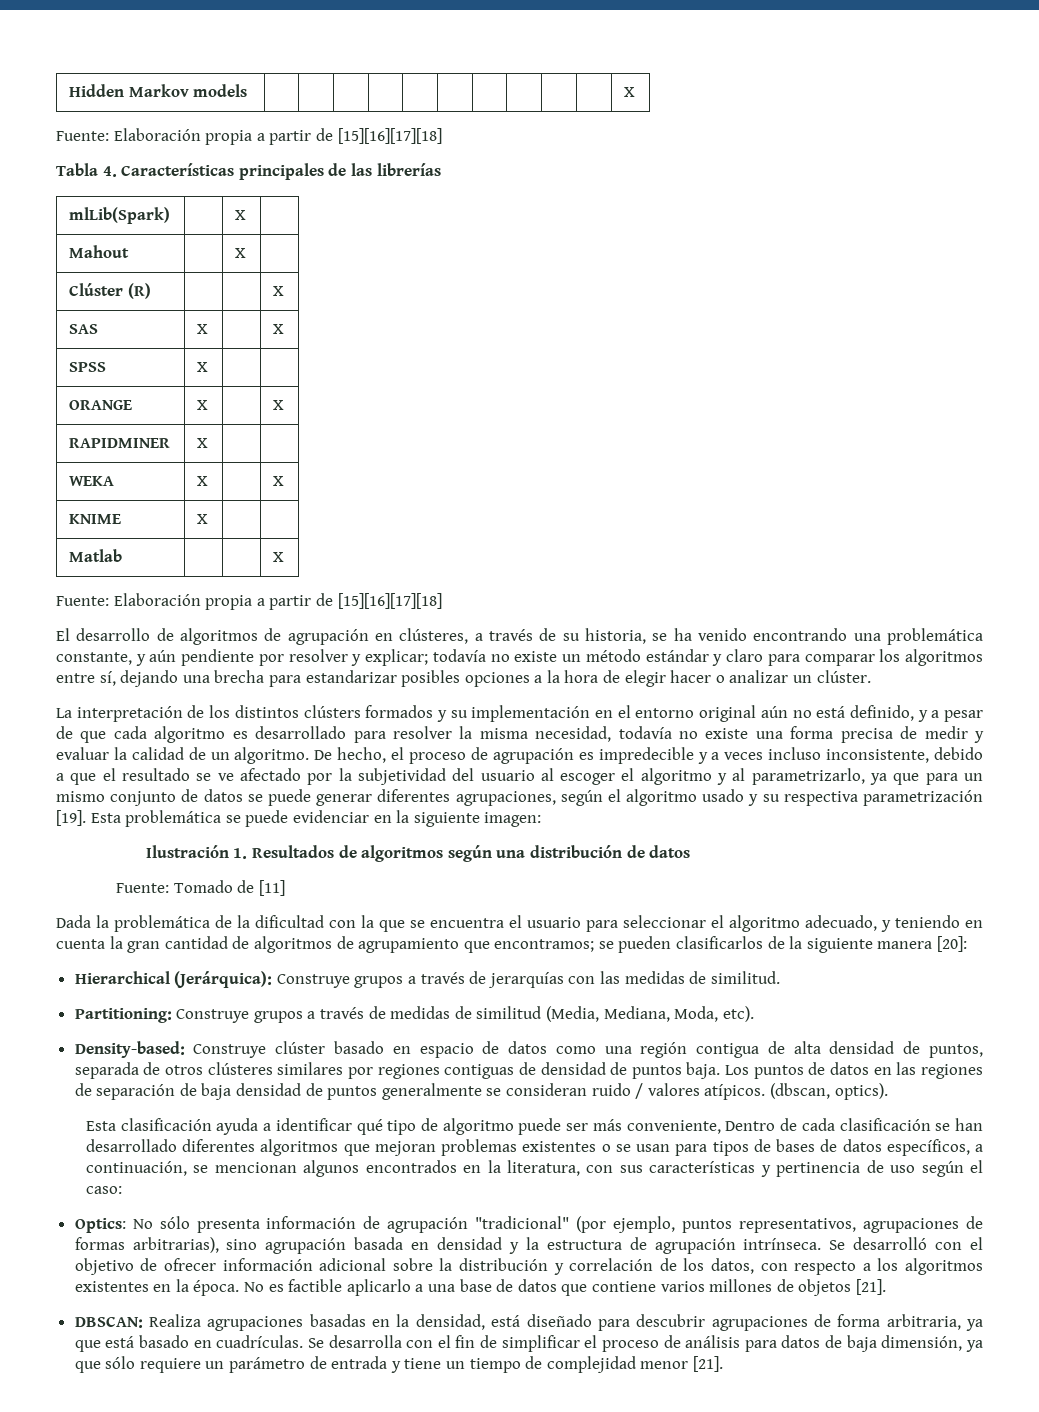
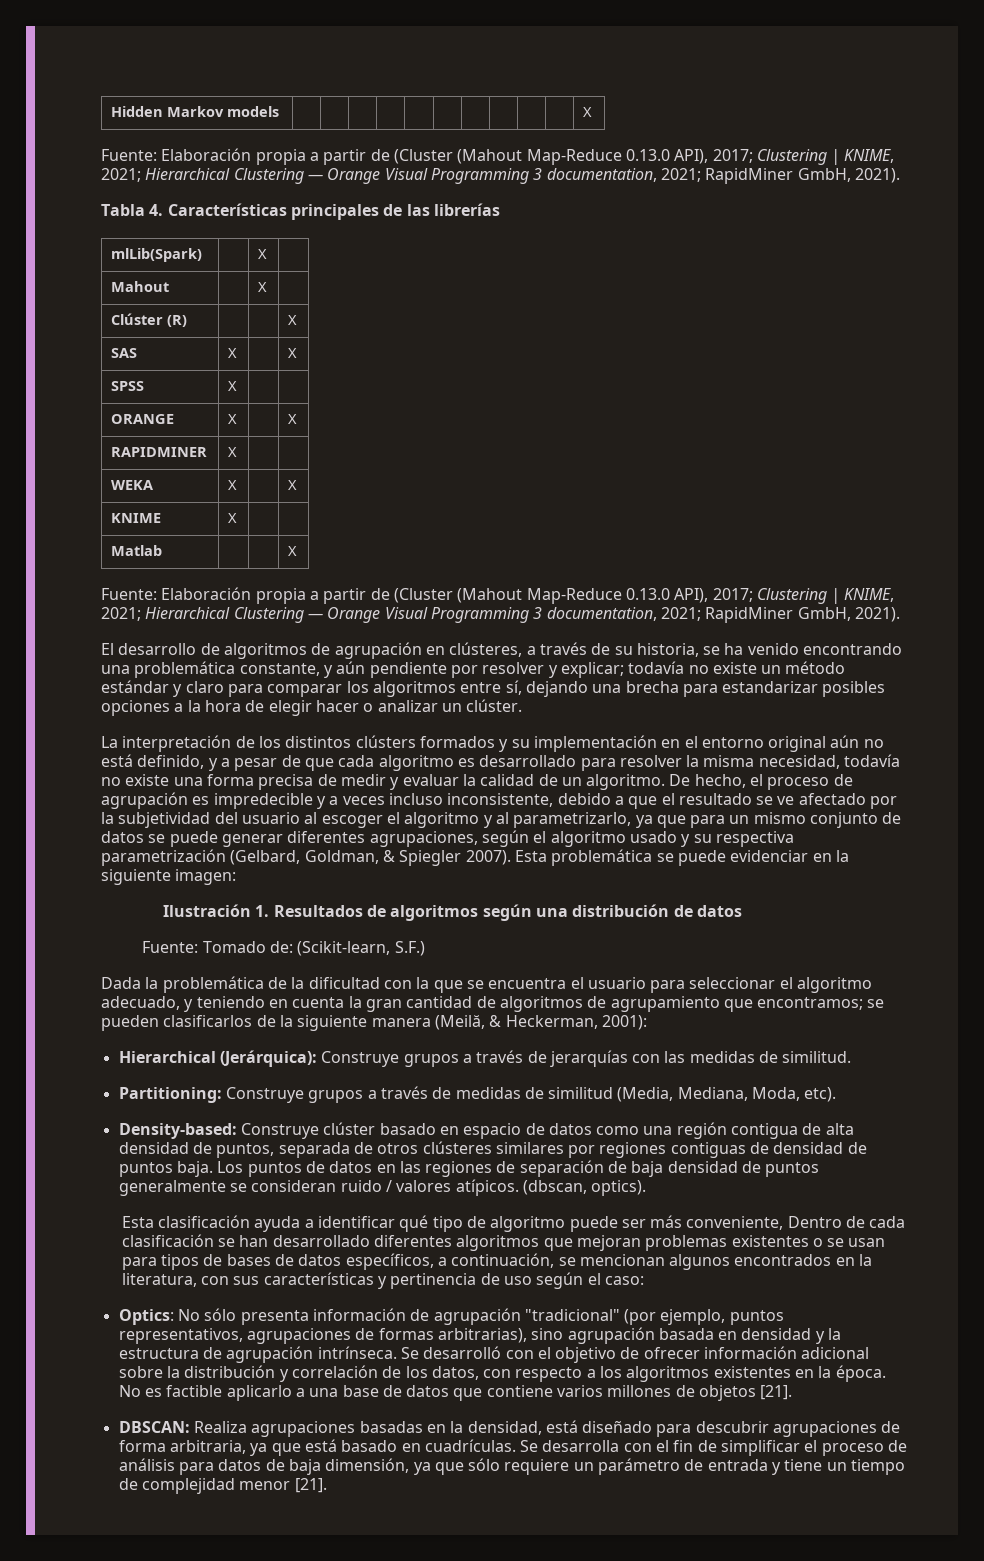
[337,128,442,144] [15][16][17][18] -> [393,149,895,165] [101,168,900,184] (Cluster (Mahout Map-Reduce 0.13.0 API), 2017; Clustering | KNIME, 2021; Hierarchical Clustering — Orange Visual Programming 3 documentation, 2021; RapidMiner GmbH, 2021).
[337,593,442,609] [15][16][17][18] -> [393,588,895,604] [101,607,900,623] (Cluster (Mahout Map-Reduce 0.13.0 API), 2017; Clustering | KNIME, 2021; Hierarchical Clustering — Orange Visual Programming 3 documentation, 2021; RapidMiner GmbH, 2021).
[56,810,86,826] [19]. -> [230,850,511,866] (Gelbard, Goldman, & Spiegler 2007).
[237,880,285,896] de [11] -> [269,941,425,956] de: (Scikit-learn, S.F.)
[937,936,968,952] [20]: -> [434,1015,647,1030] (Meilă, & Heckerman, 2001):

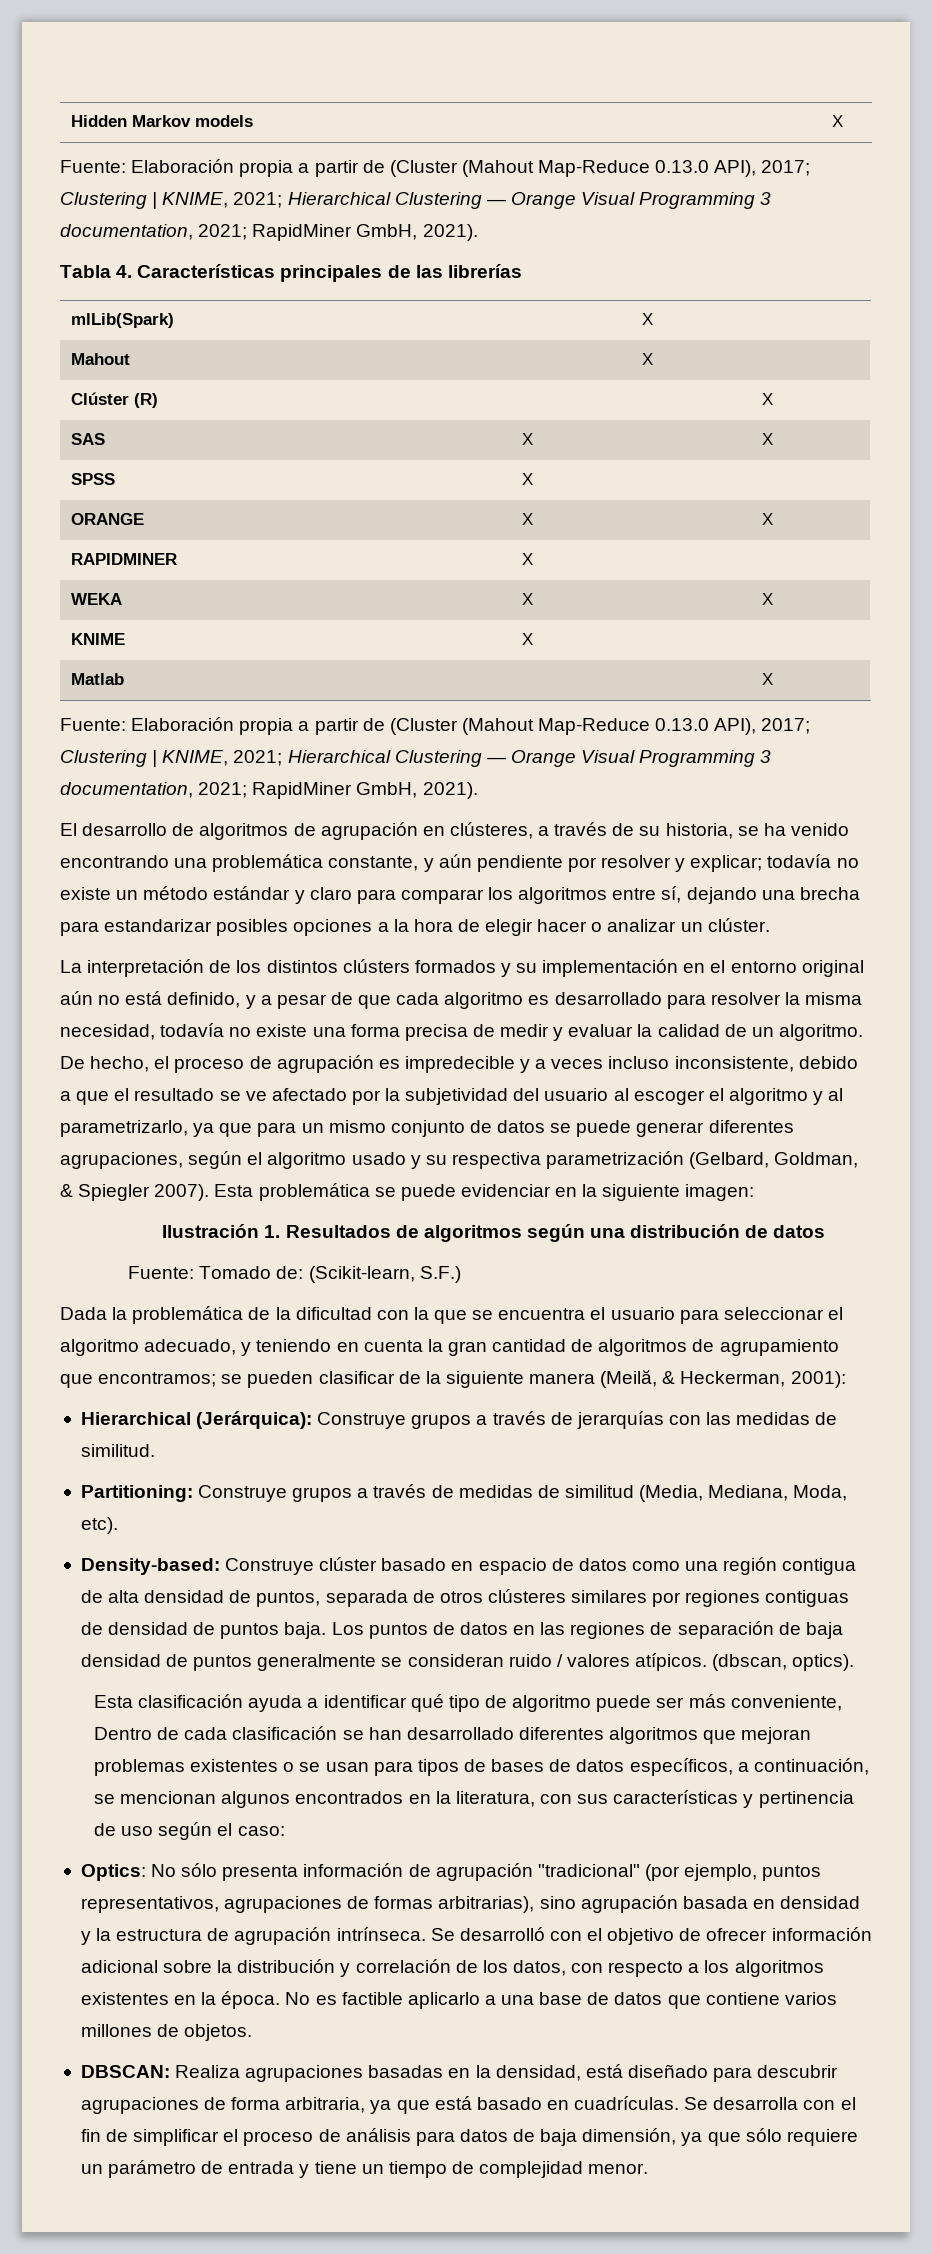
[163,1015,253,1027] clasificarlos -> [318,1371,395,1384] clasificar
[699,1385,793,1401] objetos [21]. -> [184,2024,253,2041] objetos.
[239,1478,327,1493] menor [21]. -> [588,2163,649,2174] menor.

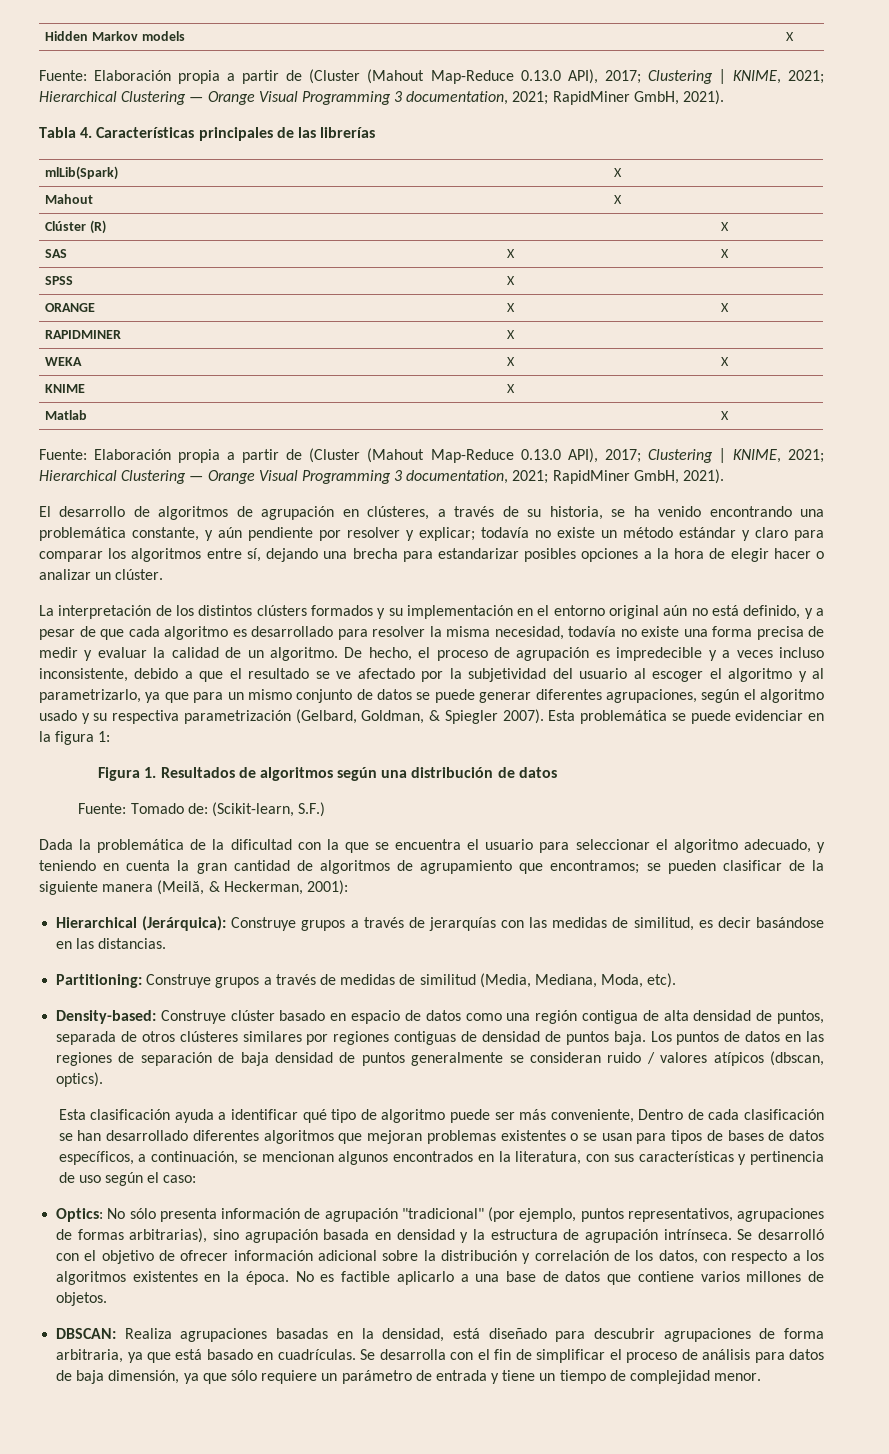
[602,1184,755,1201] [162,1224,260,1238] siguiente imagen: // Ilustración -> [55,731,111,745] [98,767,141,781] figura 1: // Figura
[80,1444,155,1457] similitud. -> [633,917,824,931] [56,938,167,949] similitud, es decir basándose en las distancias.
[635,1653,708,1671] atípicos. -> [713,1052,764,1066] atípicos

